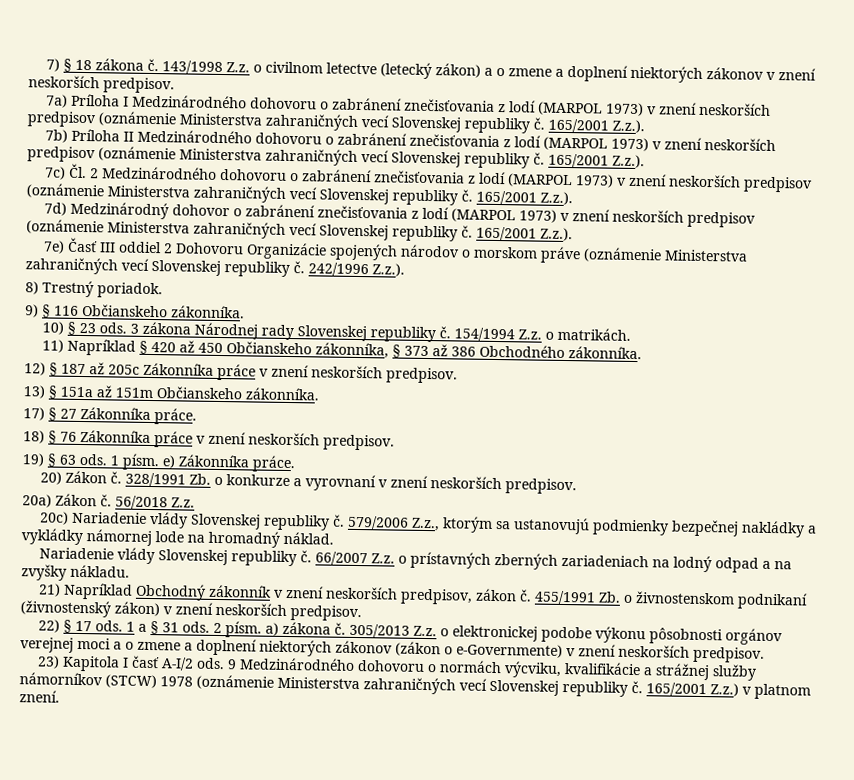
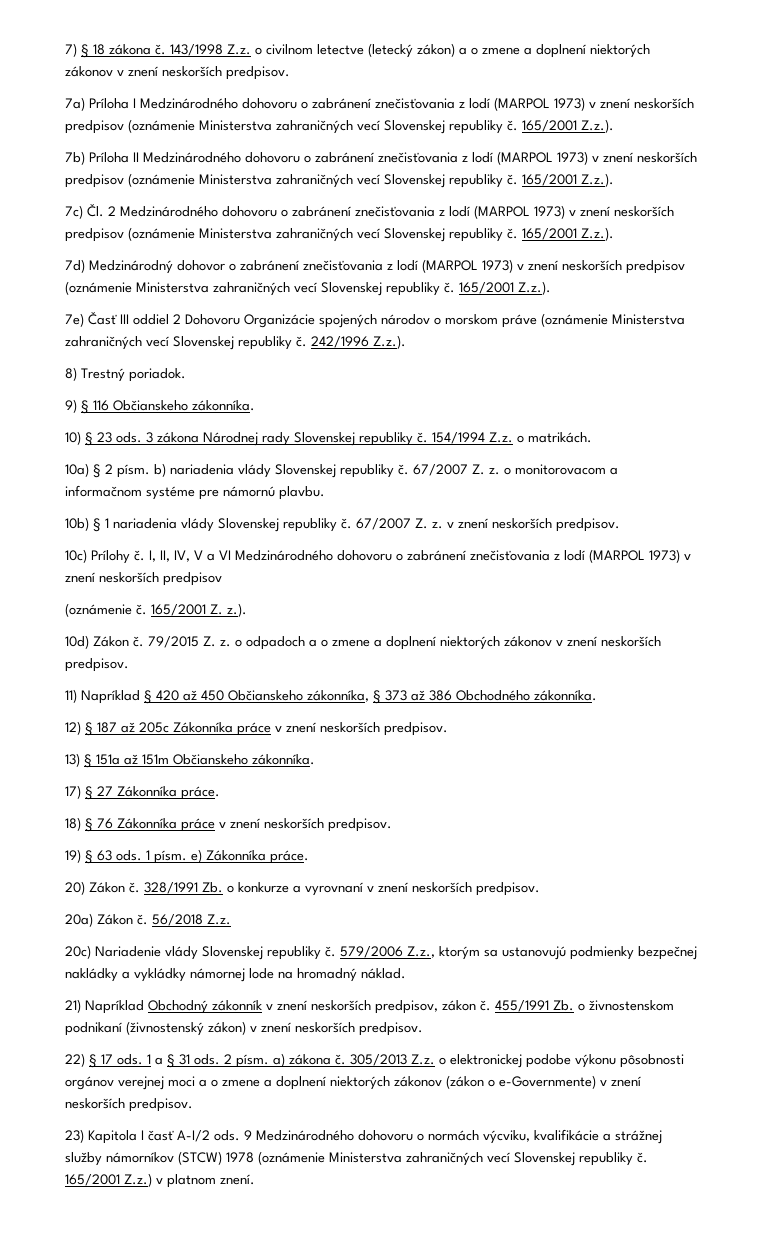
(632, 334) none -> [65,463,618,478] [65,485,325,500] [65,517,620,532] [65,549,691,564] [65,572,222,586] [65,603,247,617] [65,635,661,650] [65,658,129,672] // 10a) § 2 písm. b) nariadenia vlády Slovenskej republiky č. 67/2007 Z. z. o monitorovacom a informačnom systéme pre námornú plavbu. // 10b) § 1 nariadenia vlády Slovenskej republiky č. 67/2007 Z. z. v znení neskorších predpisov. // 10c) Prílohy č. I, II, IV, V a VI Medzinárodného dohovoru o zabránení znečisťovania z lodí (MARPOL 1973) v znení neskorších predpisov // (oznámenie č. 165/2001 Z. z.). // 10d) Zákon č. 79/2015 Z. z. o odpadoch a o zmene a doplnení niektorých zákonov v znení neskorších predpisov.
[39,547,793,573] [21,564,130,581] // Nariadenie vlády Slovenskej republiky č. 66/2007 Z.z. o prístavných zberných zariadeniach na lodný odpad a na zvyšky nákladu. -> (406, 973) none

